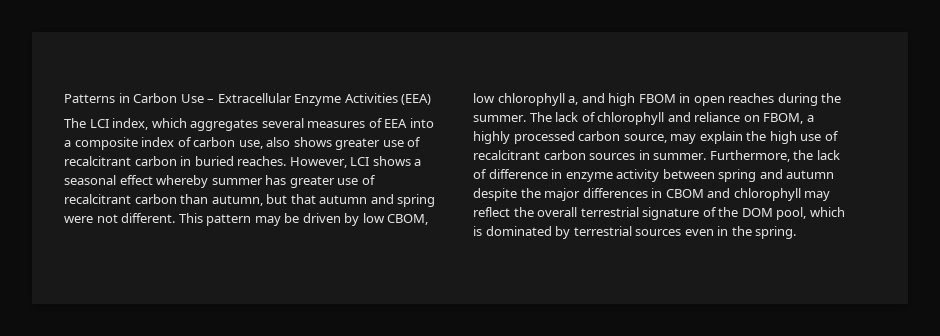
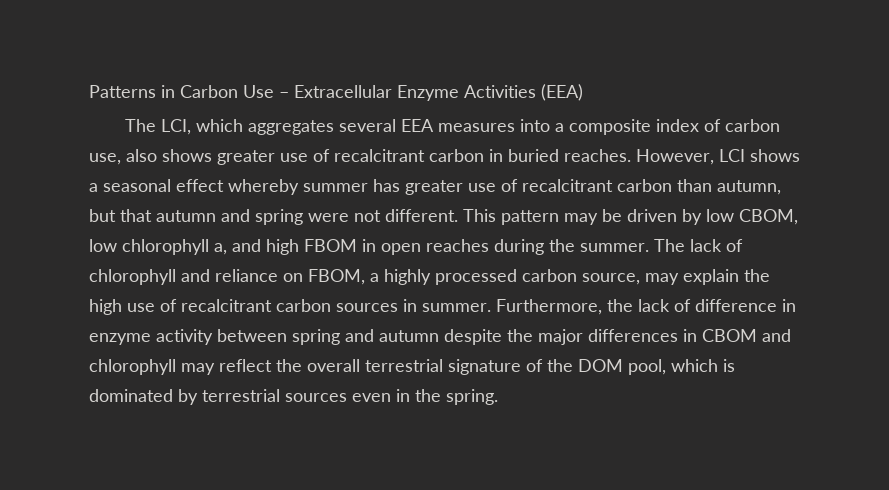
[89,118,149,130] LCI index, -> [161,119,192,135] LCI,
[307,118,408,128] measures of EEA -> [401,119,516,132] EEA measures

